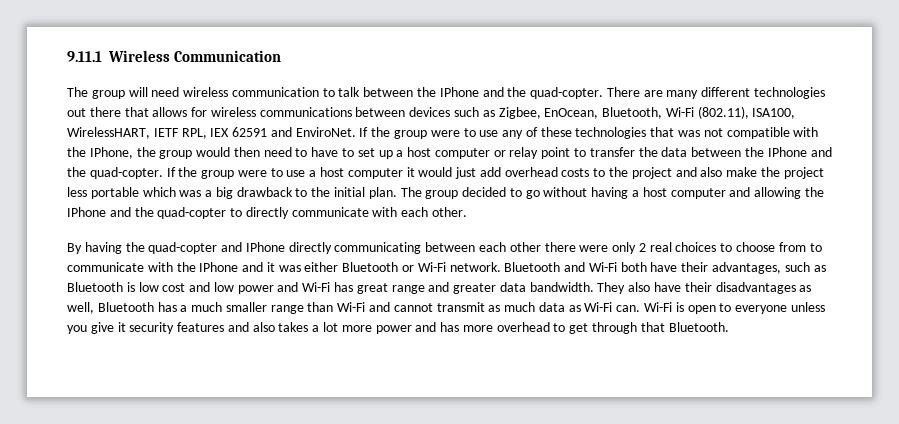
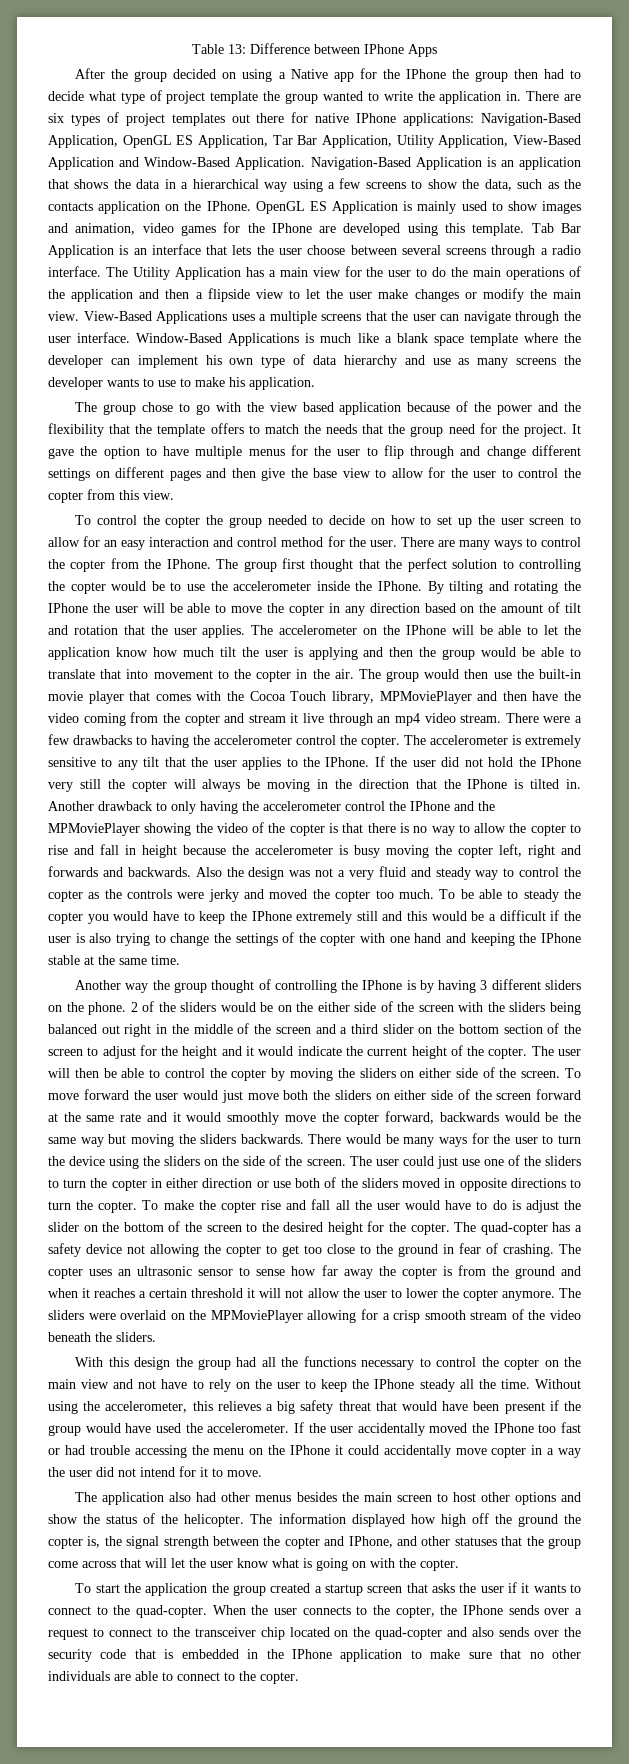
[67,50,282,62] [67,87,826,99] [67,106,796,119] [67,127,819,139] [67,147,832,159] [67,167,824,179] [67,187,824,199] [67,207,468,219] [67,242,822,254] [67,262,826,274] [67,282,812,294] [67,302,825,314] [67,322,729,334] 9.11.1 Wireless Communication // The group will need wireless communication to talk between the IPhone and the quad-copter. There are many different technologies out there that allows for wireless communications between devices such as Zigbee, EnOcean, Bluetooth, Wi-Fi (802.11), ISA100, WirelessHART, IETF RPL, IEX 62591 and EnviroNet. If the group were to use any of these technologies that was not compatible with the IPhone, the group would then need to have to set up a host computer or relay point to transfer the data between the IPhone and the quad-copter. If the group were to use a host computer it would just add overhead costs to the project and also make the project less portable which was a big drawback to the initial plan. The group decided to go without having a host computer and allowing the IPhone and the quad-copter to directly communicate with each other. // By having the quad-copter and IPhone directly communicating between each other there were only 2 real choices to choose from to communicate with the IPhone and it was either Bluetooth or Wi-Fi network. Bluetooth and Wi-Fi both have their advantages, such as Bluetooth is low cost and low power and Wi-Fi has great range and greater data bandwidth. They also have their disadvantages as well, Bluetooth has a much smaller range than Wi-Fi and cannot transmit as much data as Wi-Fi can. Wi-Fi is open to everyone unless you give it security features and also takes a lot more power and has more overhead to get through that Bluetooth. -> [192,43,437,57] [75,68,581,82] [48,90,582,104] [48,112,582,126] [48,135,581,148] [48,157,581,170] [48,178,582,192] [48,201,581,214] [48,222,582,236] [48,244,581,258] [48,266,581,280] [48,288,581,302] [48,311,582,324] [48,332,581,346] [48,354,581,368] [48,377,315,390] [75,401,581,415] [48,423,581,437] [48,445,581,459] [48,467,581,481] [48,489,174,503] [75,515,581,528] [48,536,581,550] [48,558,582,572] [48,581,582,594] [48,602,582,616] [48,625,581,638] [48,647,581,660] [48,669,581,682] [48,691,582,704] [48,712,582,726] [48,734,581,748] [48,756,582,770] [48,779,581,792] [48,801,495,814] [48,822,582,836] [48,844,581,858] [48,866,581,880] [48,889,582,902] [48,910,581,924] [48,932,581,946] [48,955,180,965] [75,979,582,993] [48,1001,581,1015] [48,1023,582,1037] [48,1045,582,1059] [48,1067,581,1081] [48,1089,581,1103] [48,1111,582,1125] [48,1133,581,1147] [48,1155,581,1169] [48,1177,582,1191] [48,1199,581,1213] [48,1221,582,1235] [48,1243,581,1257] [48,1265,581,1279] [48,1288,581,1301] [48,1309,581,1323] [48,1332,156,1342] [75,1356,581,1370] [48,1379,581,1392] [48,1400,581,1414] [48,1422,582,1436] [48,1445,581,1458] [48,1466,262,1477] [75,1492,581,1505] [48,1513,581,1527] [48,1536,581,1549] [48,1558,459,1571] [75,1582,582,1596] [48,1605,583,1618] [48,1627,581,1640] [48,1649,582,1662] [48,1671,299,1684] Table 13: Difference between IPhone Apps // After the group decided on using a Native app for the IPhone the group then had to decide what type of project template the group wanted to write the application in. There are six types of project templates out there for native IPhone applications: Navigation-Based Application, OpenGL ES Application, Tar Bar Application, Utility Application, View-Based Application and Window-Based Application. Navigation-Based Application is an application that shows the data in a hierarchical way using a few screens to show the data, such as the contacts application on the IPhone. OpenGL ES Application is mainly used to show images and animation, video games for the IPhone are developed using this template. Tab Bar Application is an interface that lets the user choose between several screens through a radio interface. The Utility Application has a main view for the user to do the main operations of the application and then a flipside view to let the user make changes or modify the main view. View-Based Applications uses a multiple screens that the user can navigate through the user interface. Window-Based Applications is much like a blank space template where the developer can implement his own type of data hierarchy and use as many screens the developer wants to use to make his application. // The group chose to go with the view based application because of the power and the flexibility that the template offers to match the needs that the group need for the project. It gave the option to have multiple menus for the user to flip through and change different settings on different pages and then give the base view to allow for the user to control the copter from this view. // To control the copter the group needed to decide on how to set up the user screen to allow for an easy interaction and control method for the user. There are many ways to control the copter from the IPhone. The group first thought that the perfect solution to controlling the copter would be to use the accelerometer inside the IPhone. By tilting and rotating the IPhone the user will be able to move the copter in any direction based on the amount of tilt and rotation that the user applies. The accelerometer on the IPhone will be able to let the application know how much tilt the user is applying and then the group would be able to translate that into movement to the copter in the air. The group would then use the built-in movie player that comes with the Cocoa Touch library, MPMoviePlayer and then have the video coming from the copter and stream it live through an mp4 video stream. There were a few drawbacks to having the accelerometer control the copter. The accelerometer is extremely sensitive to any tilt that the user applies to the IPhone. If the user did not hold the IPhone very still the copter will always be moving in the direction that the IPhone is tilted in. Another drawback to only having the accelerometer control the IPhone and the MPMoviePlayer showing the video of the copter is that there is no way to allow the copter to rise and fall in height because the accelerometer is busy moving the copter left, right and forwards and backwards. Also the design was not a very fluid and steady way to control the copter as the controls were jerky and moved the copter too much. To be able to steady the copter you would have to keep the IPhone extremely still and this would be a difficult if the user is also trying to change the settings of the copter with one hand and keeping the IPhone stable at the same time. // Another way the group thought of controlling the IPhone is by having 3 different sliders on the phone. 2 of the sliders would be on the either side of the screen with the sliders being balanced out right in the middle of the screen and a third slider on the bottom section of the screen to adjust for the height and it would indicate the current height of the copter. The user will then be able to control the copter by moving the sliders on either side of the screen. To move forward the user would just move both the sliders on either side of the screen forward at the same rate and it would smoothly move the copter forward, backwards would be the same way but moving the sliders backwards. There would be many ways for the user to turn the device using the sliders on the side of the screen. The user could just use one of the sliders to turn the copter in either direction or use both of the sliders moved in opposite directions to turn the copter. To make the copter rise and fall all the user would have to do is adjust the slider on the bottom of the screen to the desired height for the copter. The quad-copter has a safety device not allowing the copter to get too close to the ground in fear of crashing. The copter uses an ultrasonic sensor to sense how far away the copter is from the ground and when it reaches a certain threshold it will not allow the user to lower the copter anymore. The sliders were overlaid on the MPMoviePlayer allowing for a crisp smooth stream of the video beneath the sliders. // With this design the group had all the functions necessary to control the copter on the main view and not have to rely on the user to keep the IPhone steady all the time. Without using the accelerometer, this relieves a big safety threat that would have been present if the group would have used the accelerometer. If the user accidentally moved the IPhone too fast or had trouble accessing the menu on the IPhone it could accidentally move copter in a way the user did not intend for it to move. // The application also had other menus besides the main screen to host other options and show the status of the helicopter. The information displayed how high off the ground the copter is, the signal strength between the copter and IPhone, and other statuses that the group come across that will let the user know what is going on with the copter. // To start the application the group created a startup screen that asks the user if it wants to connect to the quad-copter. When the user connects to the copter, the IPhone sends over a request to connect to the transceiver chip located on the quad-copter and also sends over the security code that is embedded in the IPhone application to make sure that no other individuals are able to connect to the copter.

